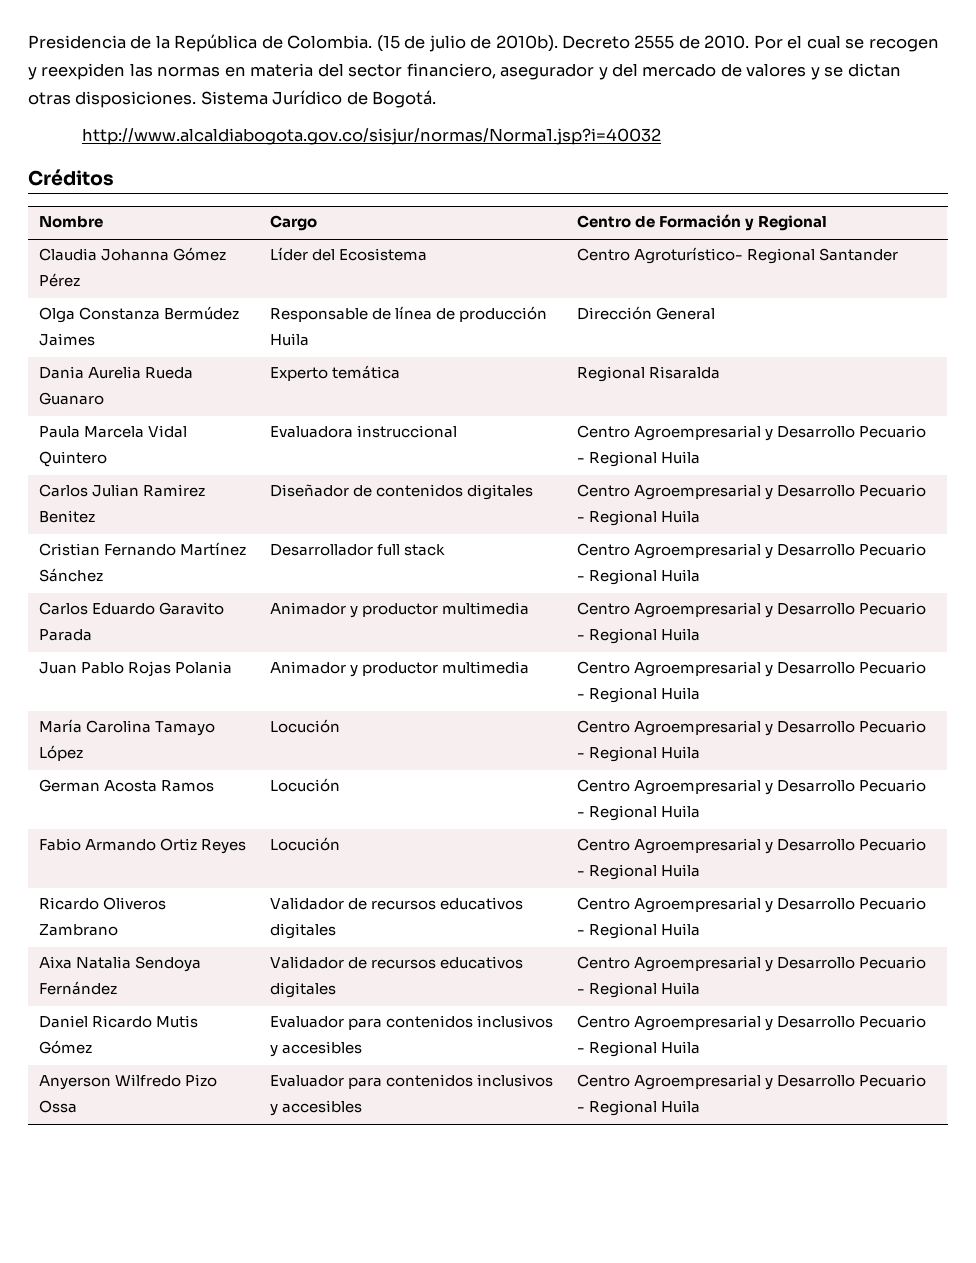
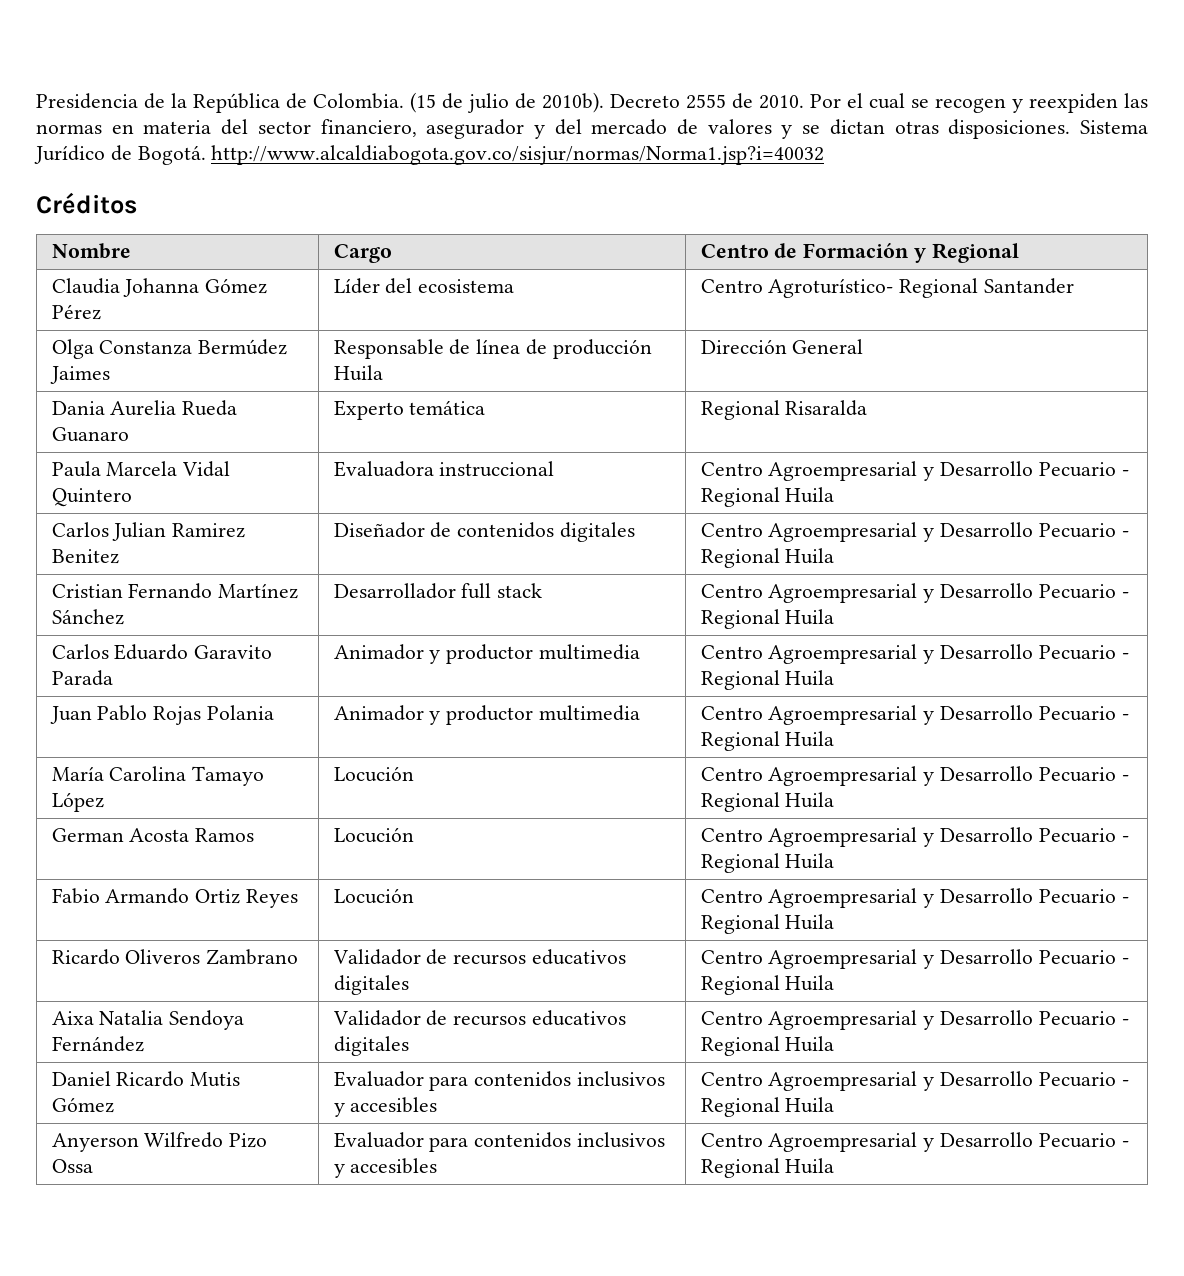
(437, 99) // -> (206, 155) none
[339,248,428,261] Ecosistema -> [418,279,515,293] ecosistema

